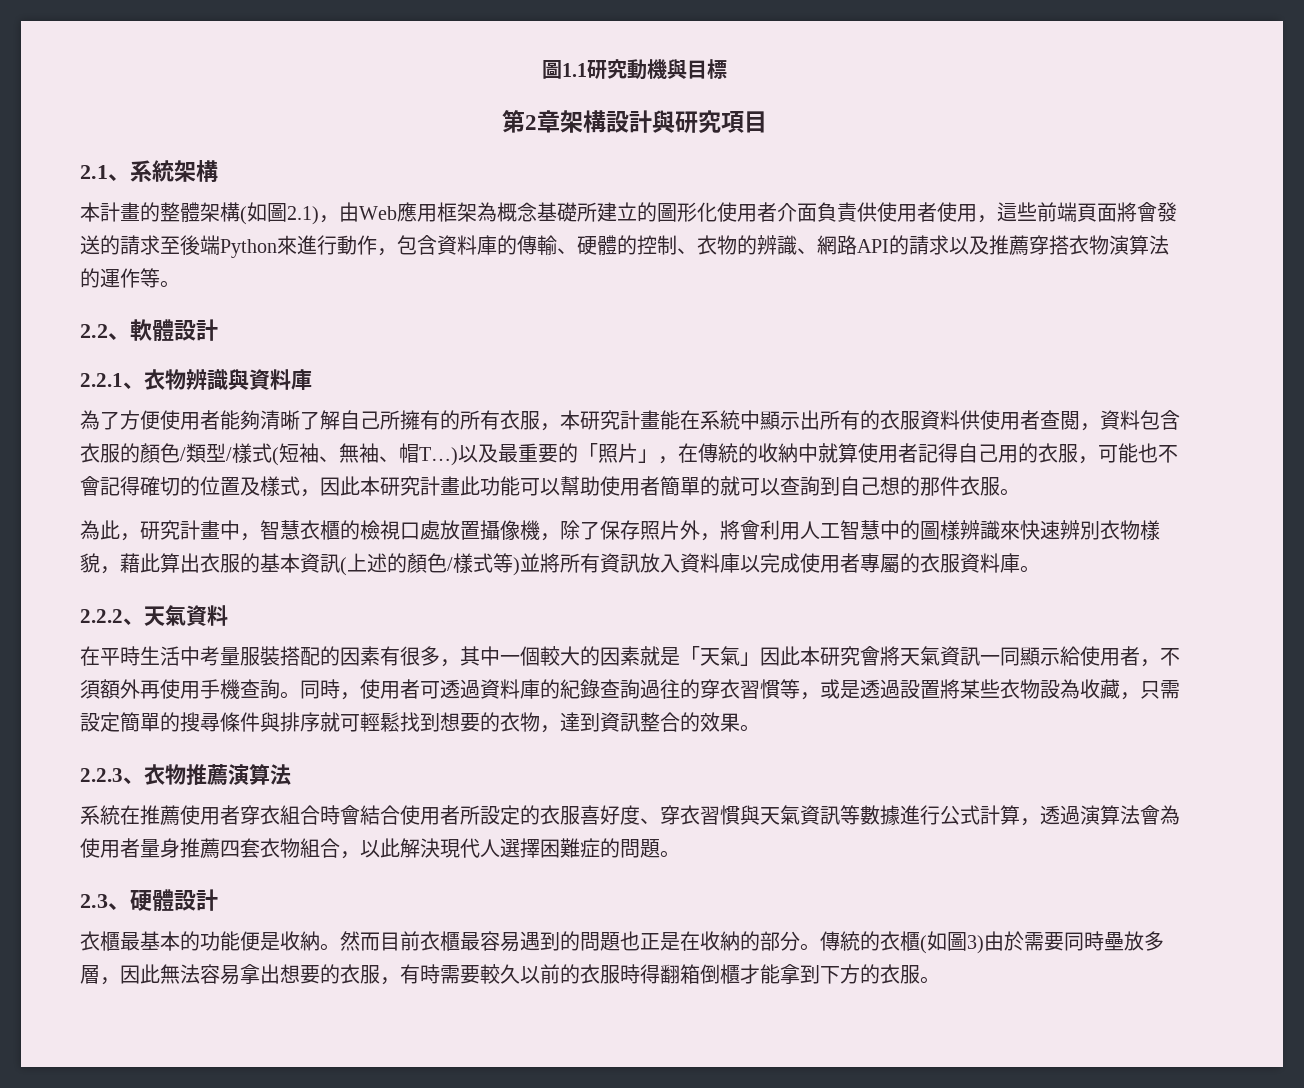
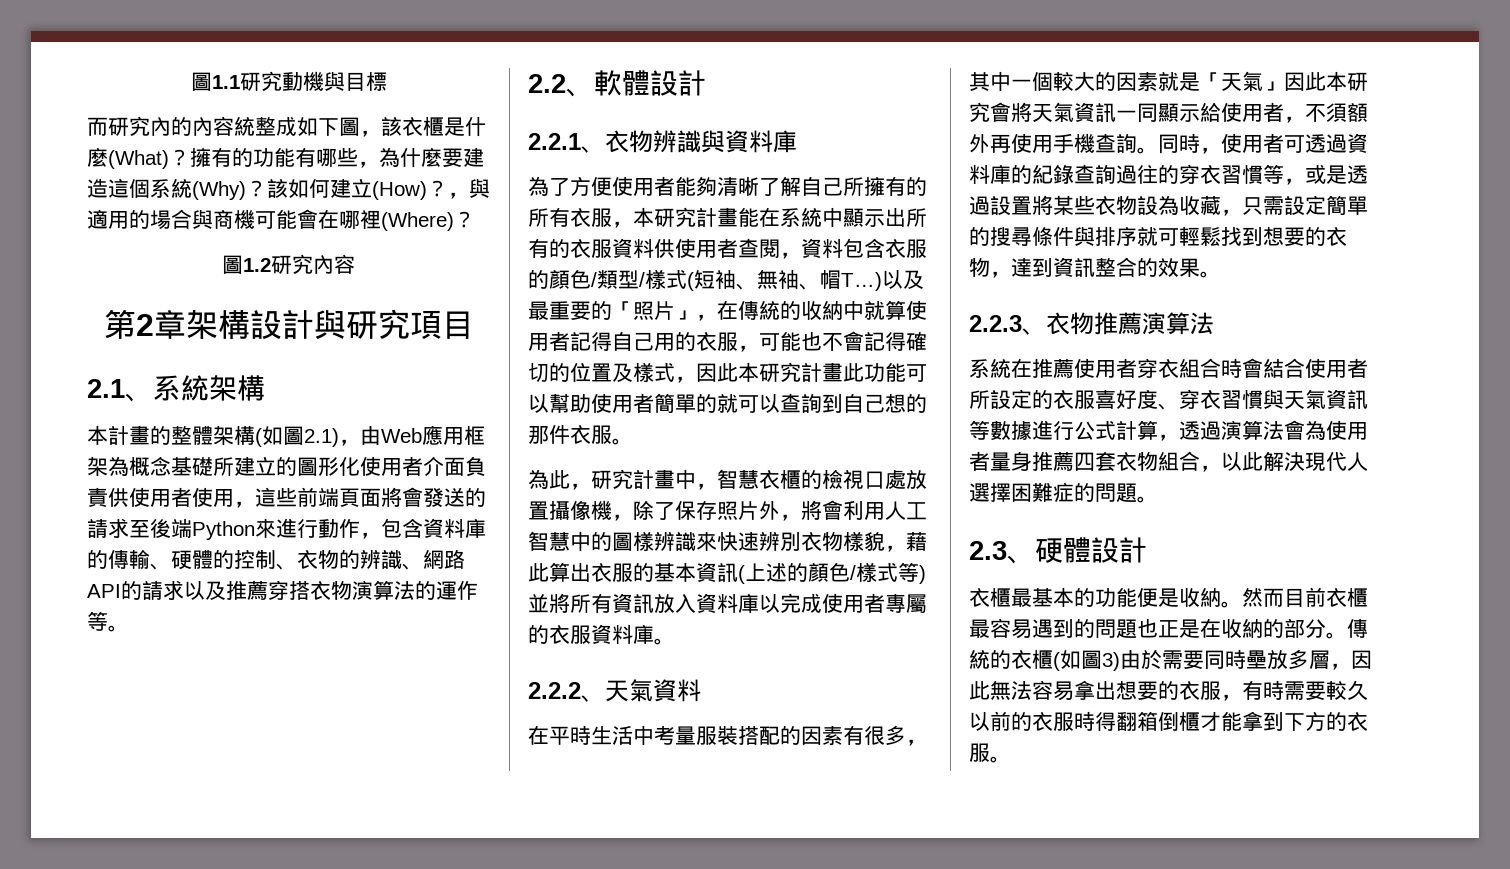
(727, 69) none -> [87,116,486,137] [87,147,484,169] [87,178,490,200] [87,209,475,231] [222,254,355,274] // 而研究內的內容統整成如下圖，該衣櫃是什麼(What)？擁有的功能有哪些，為什麼要建造這個系統(Why)？該如何建立(How)？，與適用的場合與商機可能會在哪裡(Where)？ // 圖1.2研究內容

